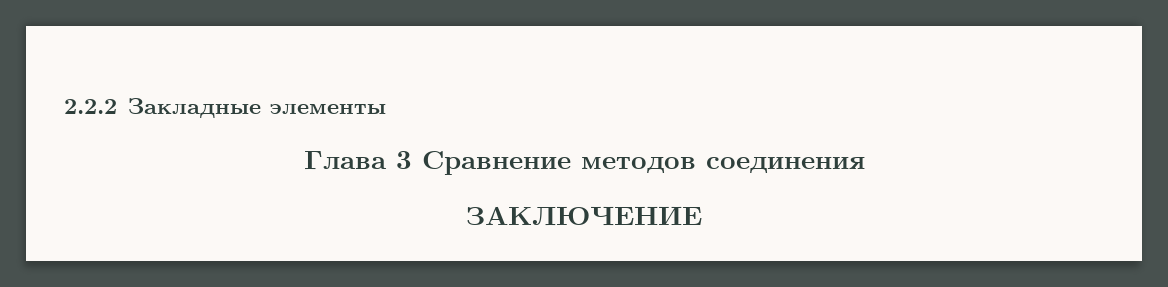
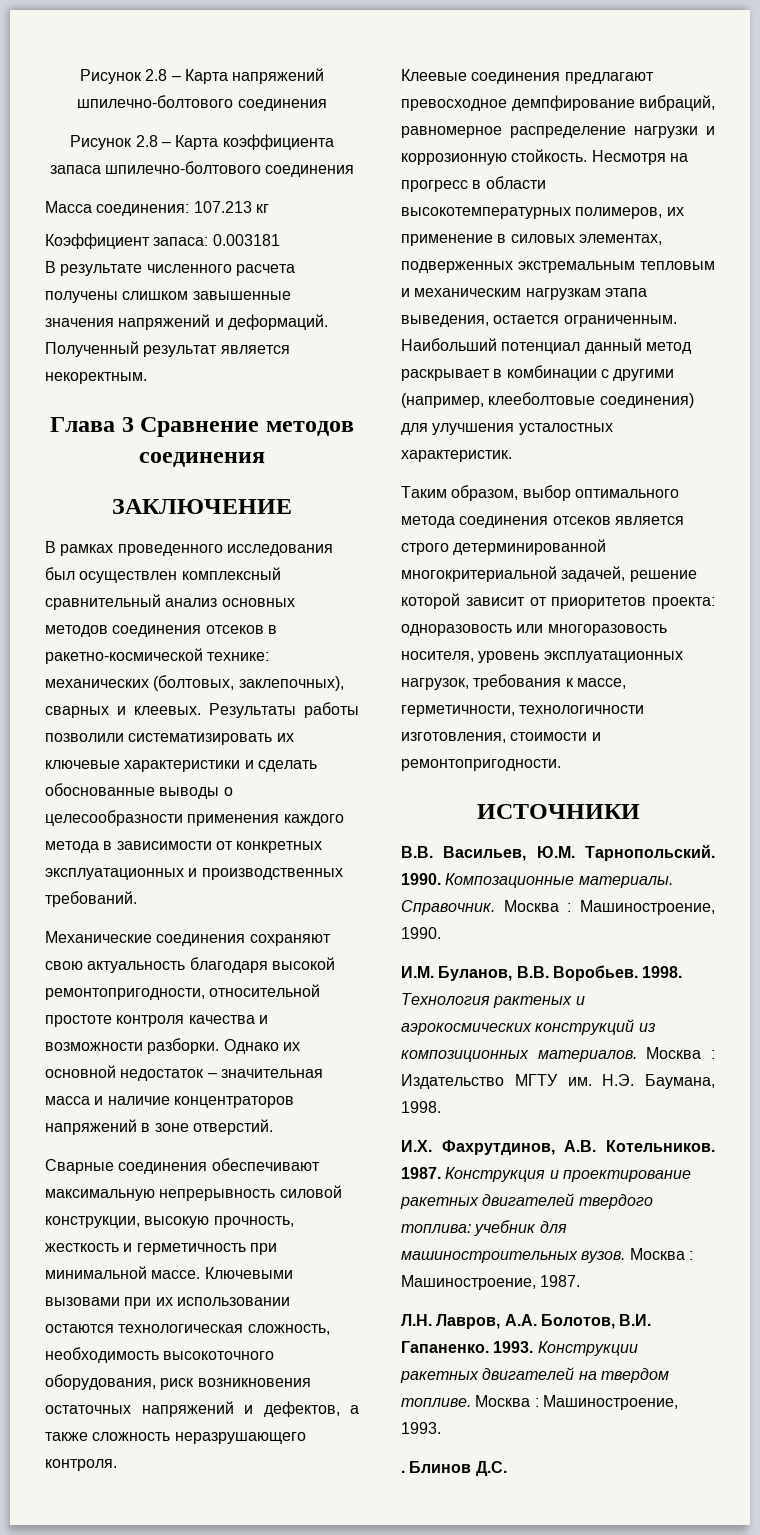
[64,98,386,118] 2.2.2 Закладные элементы -> [79,68,325,84] [77,95,327,111] [70,134,334,150] [49,161,355,177] [45,201,269,216] [45,233,280,249] [45,261,295,276] [45,291,291,303] [45,314,328,330] [45,341,290,357] [45,372,147,384] Рисунок 2.8 – Карта напряжений шпилечно-болтового соединения // Рисунок 2.8 – Карта коэффициента запаса шпилечно-болтового соединения // Масса соединения: 107.213 кг // Коэффициент запаса: 0.003181 // В результате численного расчета получены слишком завышенные значения напряжений и деформаций. Полученный результат является некоректным.
(702, 216) none -> [45,541,333,556] [45,567,281,583] [45,594,295,610] [45,625,277,637] [45,648,270,664] [45,675,344,691] [45,702,359,718] [45,733,294,745] [45,760,317,772] [45,783,233,799] [45,810,344,826] [45,841,323,853] [45,868,343,880] [45,891,137,907] [45,931,331,946] [45,957,335,973] [45,984,321,1000] [45,1015,268,1027] [45,1038,300,1054] [45,1065,323,1081] [45,1096,294,1108] [45,1119,273,1135] [45,1158,320,1174] [45,1185,342,1201] [45,1216,294,1228] [45,1243,277,1255] [45,1266,293,1279] [45,1297,290,1309] [45,1324,330,1335] [45,1347,275,1363] [45,1374,311,1390] [45,1401,359,1417] [45,1432,306,1444] [45,1459,117,1471] [401,69,654,84] [401,95,715,111] [401,126,715,138] [401,149,688,165] [401,176,546,192] [401,207,684,219] [401,234,662,246] [401,261,715,273] [401,288,647,300] [401,315,677,327] [401,338,692,354] [401,365,675,381] [401,392,694,408] [401,423,613,435] [401,450,512,462] [401,485,679,501] [401,516,684,528] [401,539,607,555] [401,566,697,582] [401,593,715,609] [401,624,667,636] [401,651,683,663] [401,674,626,690] [401,705,645,717] [401,732,601,743] [401,759,561,771] [476,804,640,819] [401,845,715,861] [401,873,673,888] [401,900,715,915] [401,927,441,939] [401,965,683,981] [401,993,585,1008] [401,1019,655,1035] [401,1047,715,1062] [401,1074,715,1089] [401,1101,441,1113] [401,1140,715,1155] [401,1167,691,1182] [400,1193,653,1209] [401,1220,567,1236] [401,1248,693,1263] [401,1275,581,1290] [401,1314,652,1329] [401,1341,638,1356] [400,1367,669,1383] [401,1395,678,1410] [401,1422,441,1434] [401,1461,507,1476] // В рамках проведенного исследования был осуществлен комплексный сравнительный анализ основных методов соединения отсеков в ракетно-космической технике: механических (болтовых, заклепочных), сварных и клеевых. Результаты работы позволили систематизировать их ключевые характеристики и сделать обоснованные выводы о целесообразности применения каждого метода в зависимости от конкретных эксплуатационных и производственных требований. // Механические соединения сохраняют свою актуальность благодаря высокой ремонтопригодности, относительной простоте контроля качества и возможности разборки. Однако их основной недостаток – значительная масса и наличие концентраторов напряжений в зоне отверстий. // Сварные соединения обеспечивают максимальную непрерывность силовой конструкции, высокую прочность, жесткость и герметичность при минимальной массе. Ключевыми вызовами при их использовании остаются технологическая сложность, необходимость высокоточного оборудования, риск возникновения остаточных напряжений и дефектов, а также сложность неразрушающего контроля. // Клеевые соединения предлагают превосходное демпфирование вибраций, равномерное распределение нагрузки и коррозионную стойкость. Несмотря на прогресс в области высокотемпературных полимеров, их применение в силовых элементах, подверженных экстремальным тепловым и механическим нагрузкам этапа выведения, остается ограниченным. Наибольший потенциал данный метод раскрывает в комбинации с другими (например, клееболтовые соединения) для улучшения усталостных характеристик. // Таким образом, выбор оптимального метода соединения отсеков является строго детерминированной многокритериальной задачей, решение которой зависит от приоритетов проекта: одноразовость или многоразовость носителя, уровень эксплуатационных нагрузок, требования к массе, герметичности, технологичности изготовления, стоимости и ремонтопригодности. // ИСТОЧНИКИ // В.В. Васильев, Ю.М. Тарнопольский. 1990. Композационные материалы. Справочник. Москва : Машиностроение, 1990. // И.М. Буланов, В.В. Воробьев. 1998. Технология рактеных и аэрокосмических конструкций из композиционных материалов. Москва : Издательство МГТУ им. Н.Э. Баумана, 1998. // И.Х. Фахрутдинов, А.В. Котельников. 1987. Конструкция и проектирование ракетных двигателей твердого топлива: учебник для машиностроительных вузов. Москва : Машиностроение, 1987. // Л.Н. Лавров, А.А. Болотов, В.И. Гапаненко. 1993. Конструкции ракетных двигателей на твердом топливе. Москва : Машиностроение, 1993. // . Блинов Д.С.

